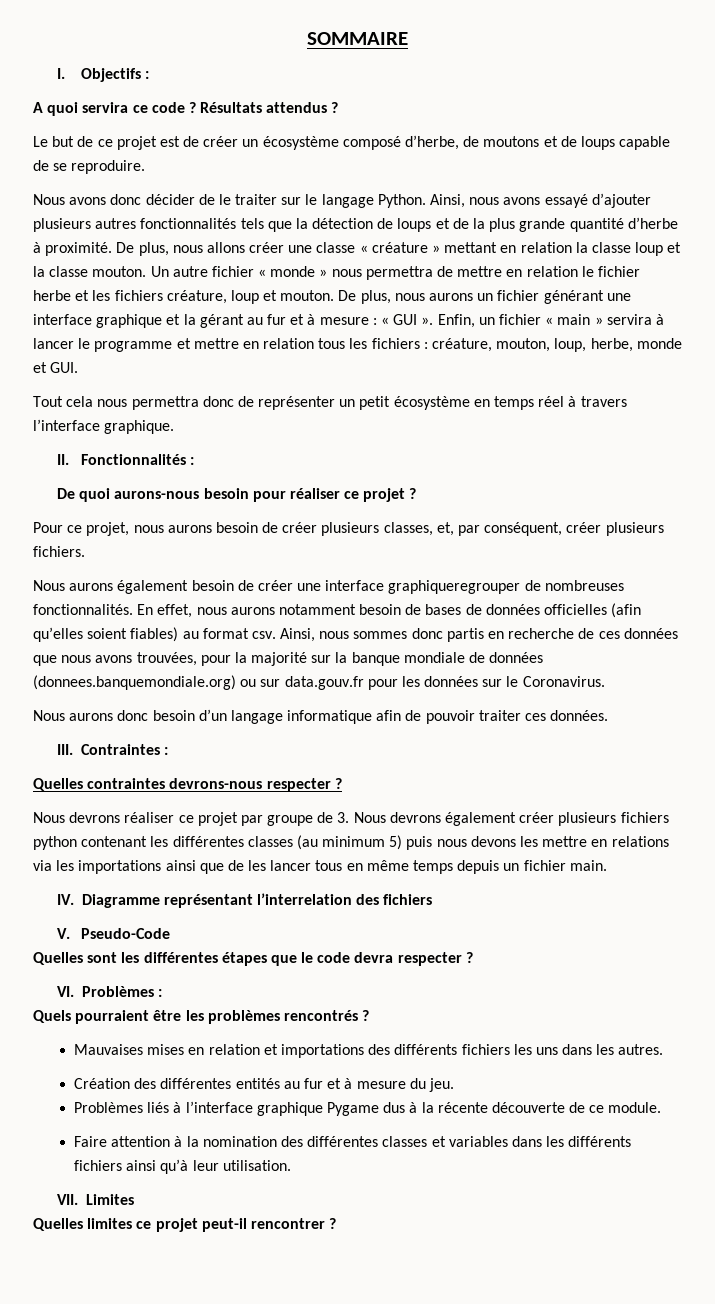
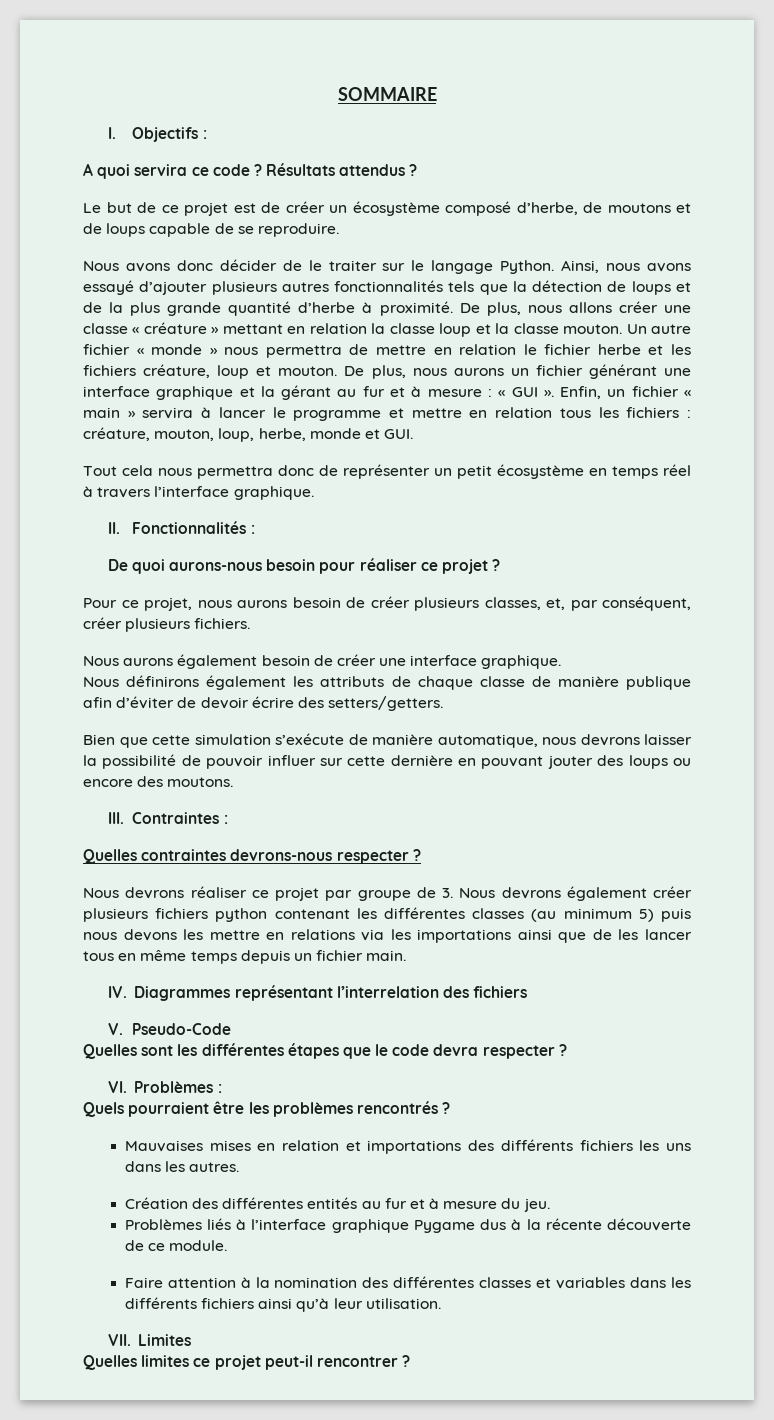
[388,580,624,594] [33,603,642,618] [33,627,678,642] [33,652,544,666] [33,675,605,690] [33,709,609,724] graphiqueregrouper de nombreuses fonctionnalités. En effet, nous aurons notamment besoin de bases de données officielles (afin qu’elles soient fiables) au format csv. Ainsi, nous sommes donc partis en recherche de ces données que nous avons trouvées, pour la majorité sur la banque mondiale de données (donnees.banquemondiale.org) ou sur data.gouv.fr pour les données sur le Coronavirus. // Nous aurons donc besoin d’un langage informatique afin de pouvoir traiter ces données. -> [481,655,562,669] [83,675,692,690] [83,696,444,711] [83,733,692,748] [83,754,691,769] [83,776,234,787] graphique. // Nous définirons également les attributs de chaque classe de manière publique afin d’éviter de devoir écrire des setters/getters. // Bien que cette simulation s’exécute de manière automatique, nous devrons laisser la possibilité de pouvoir influer sur cette dernière en pouvant jouter des loups ou encore des moutons.
[81,894,160,908] Diagramme -> [134,986,231,1001] Diagrammes

